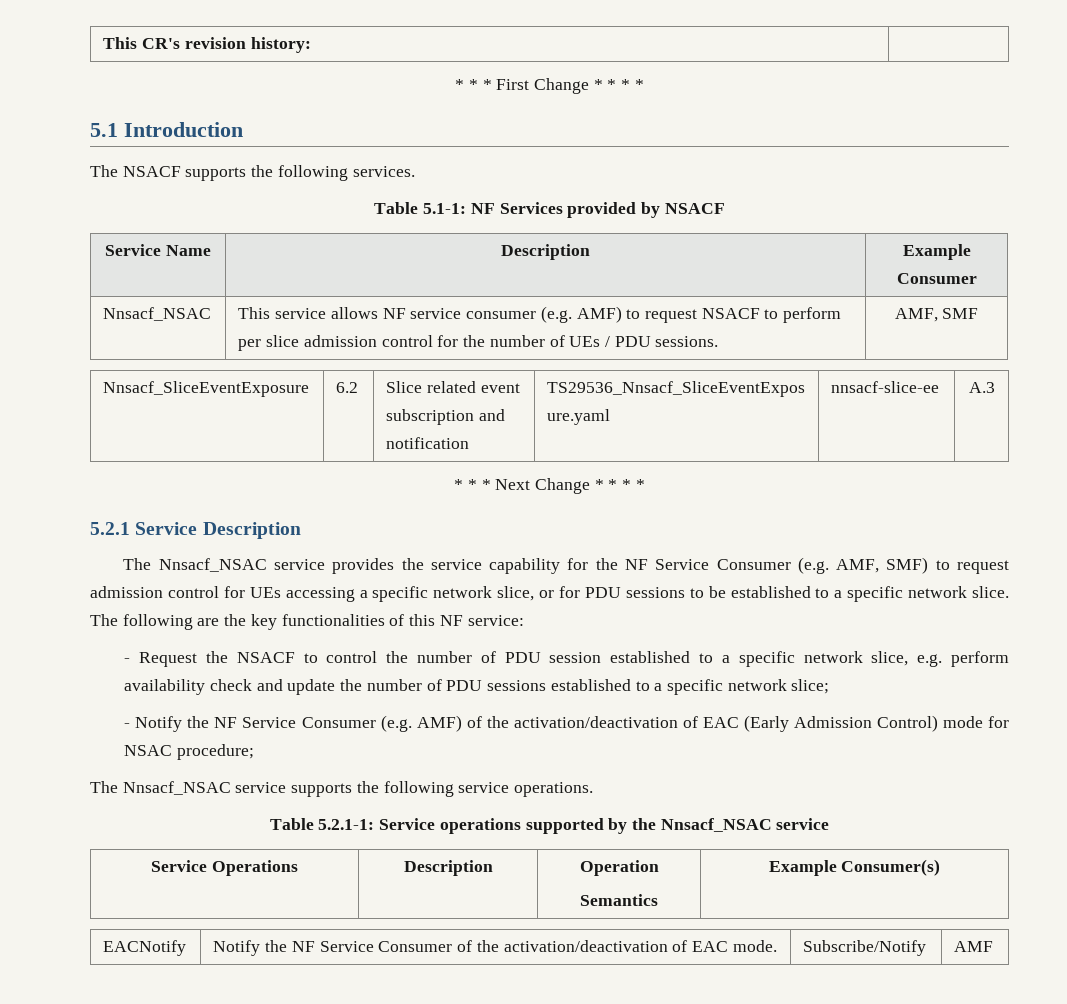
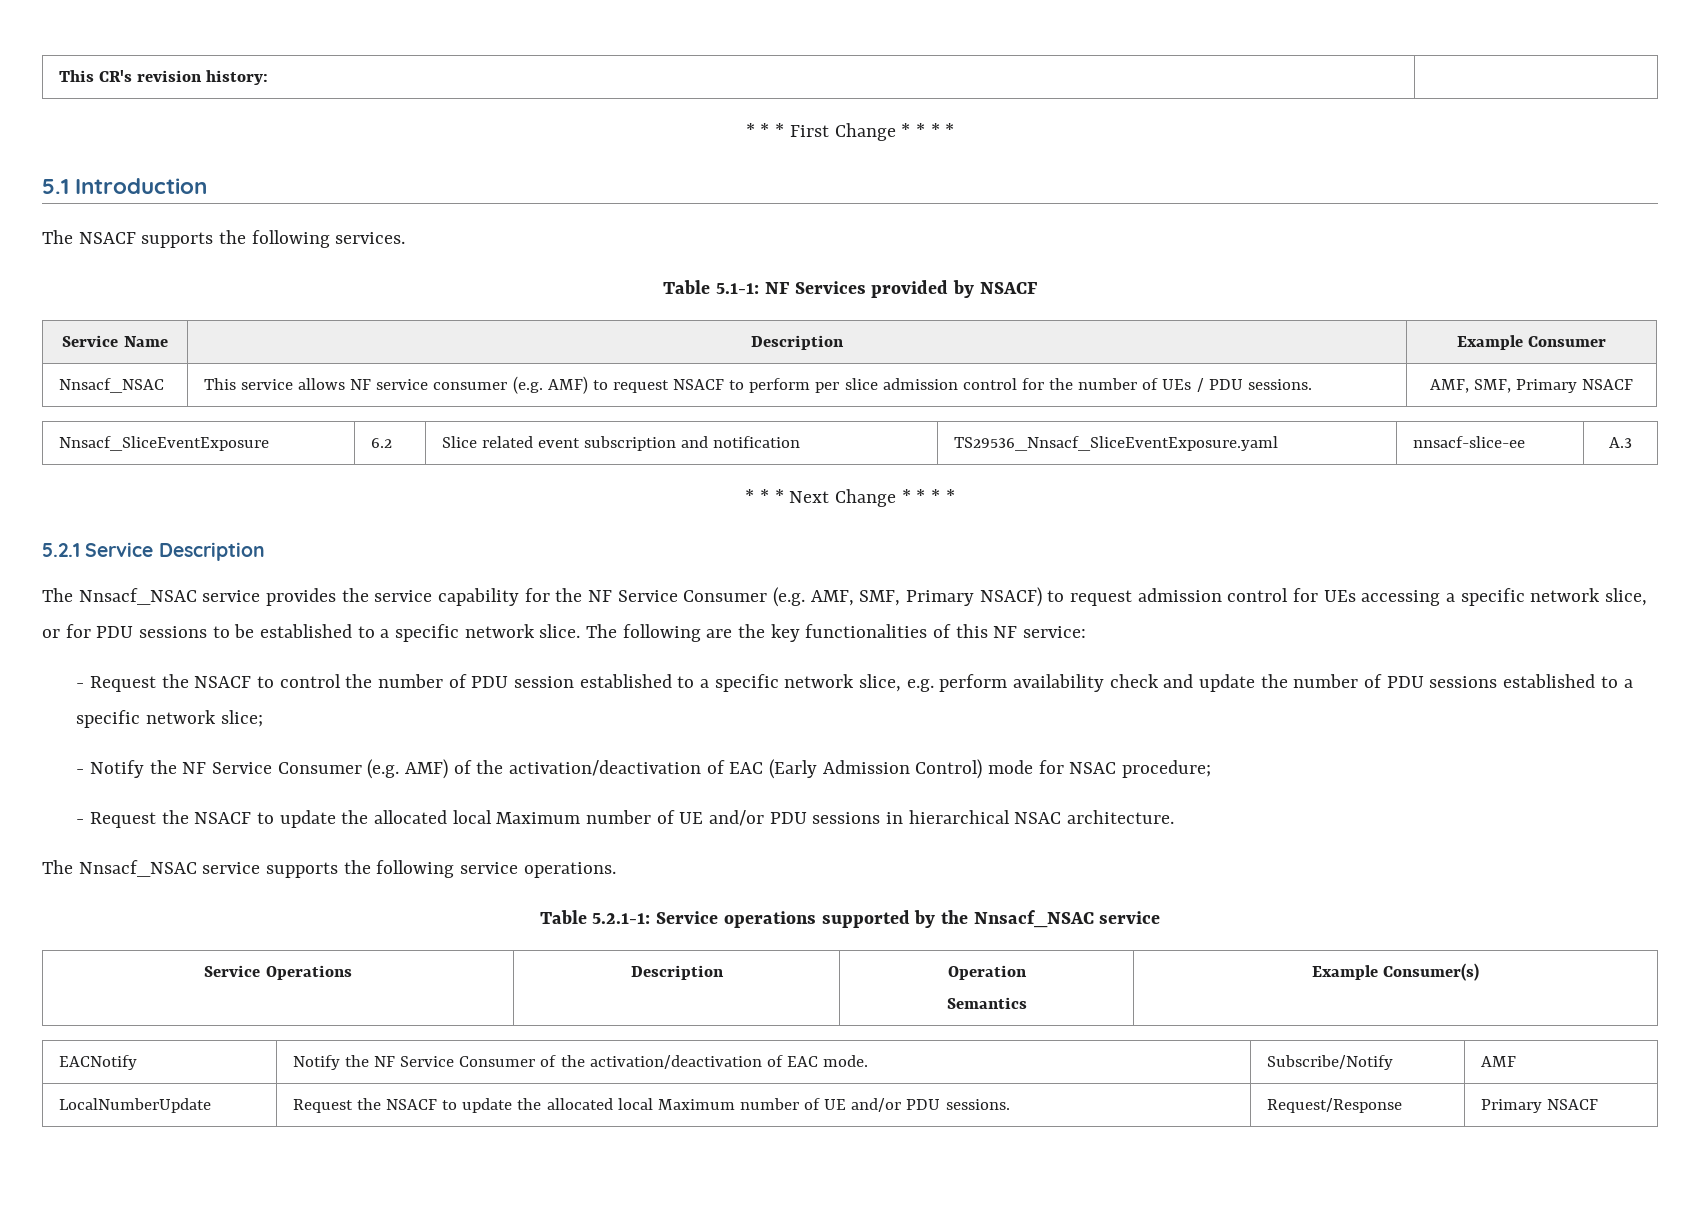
[942,308,979,319] SMF -> [1473,379,1634,393] SMF, Primary NSACF
[886,557,929,574] SMF) -> [859,587,1042,607] SMF, Primary NSACF)
(255, 752) none -> [76,810,1175,828] // - Request the NSACF to update the allocated local Maximum number of UE and/or PDU sessions in hierarchical NSAC architecture.
(994, 946) none -> [58,1098,211,1113] [292,1098,1010,1113] [1266,1098,1402,1113] [1480,1099,1598,1113] // LocalNumberUpdate | Request the NSACF to update the allocated local Maximum number of UE and/or PDU sessions. | Request/Response | Primary NSACF

